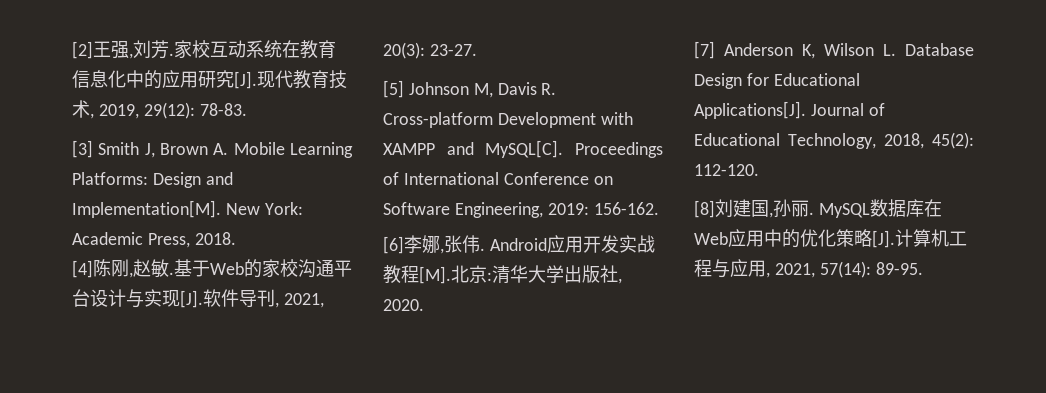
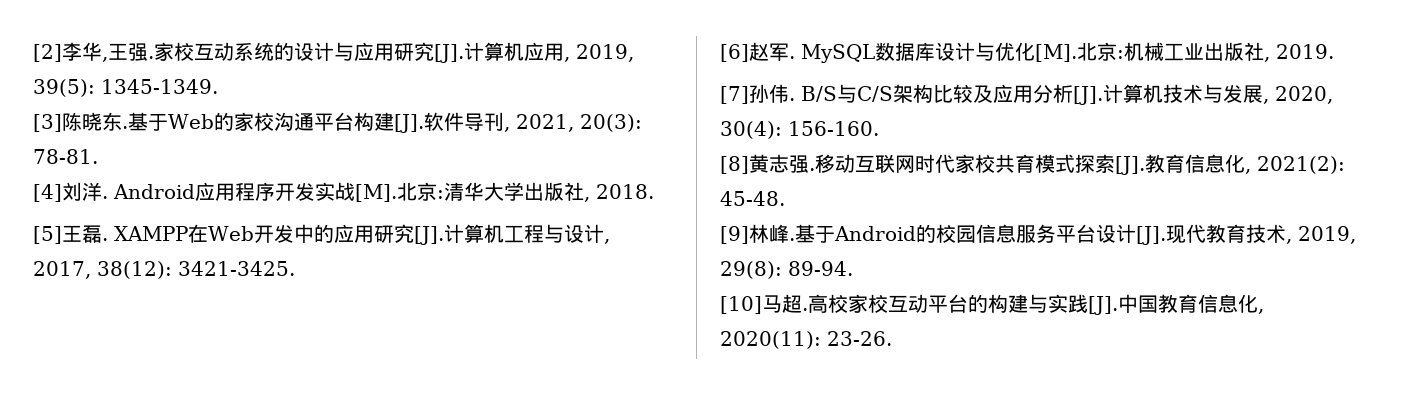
[93,40,169,59] 王强,刘芳 -> [62,42,148,62] 李华,王强
[282,40,336,59] [72,70,347,89] [72,100,247,119] [72,140,354,158] [72,172,233,188] [72,200,303,218] [72,232,236,248] [72,259,169,278] 在教育信息化中的应用研究[J].现代教育技术, 2019, 29(12): 78-83. // [3] Smith J, Brown A. Mobile Learning Platforms: Design and Implementation[M]. New York: Academic Press, 2018. // [4]陈刚,赵敏 -> [274,42,634,63] [33,79,218,97] [33,112,122,132] 的设计与应用研究[J].计算机应用, 2019, 39(5): 1345-1349. // [3]陈晓东
[90,289,180,308] 设计与实现 -> [353,112,394,131] 构建
[429,44,477,56] [383,80,557,98] [383,112,633,128] [383,140,663,158] [383,172,613,185] [383,202,659,218] [383,235,480,254] 23-27. // [5] Johnson M, Davis R. Cross-platform Development with XAMPP and MySQL[C]. Proceedings of International Conference on Software Engineering, 2019: 156-162. // [6]李娜,张伟 -> [33,149,98,164] [33,182,102,202] 78-81. // [4]刘洋
(583, 244) none -> [235,182,275,201] 程序
[383,265,419,284] 教程 -> (355, 191) none
[383,299,424,311] [694,41,974,59] [694,73,860,89] [694,101,885,119] [694,132,974,149] [694,164,759,176] [694,199,942,218] [694,229,967,248] [694,259,923,278] 2020. // [7] Anderson K, Wilson L. Database Design for Educational Applications[J]. Journal of Educational Technology, 2018, 45(2): 112-120. // [8]刘建国,孙丽. MySQL数据库在Web应用中的优化策略[J].计算机工程与应用, 2021, 57(14): 89-95. -> [596,184,654,199] [33,224,610,245] [33,261,295,279] [720,42,1334,63] [720,84,1333,105] [720,121,879,139] [720,154,1345,175] [720,191,785,206] [720,224,1356,245] [720,261,853,279] [720,294,1264,315] [720,331,892,349] 2018. // [5]王磊. XAMPP在Web开发中的应用研究[J].计算机工程与设计, 2017, 38(12): 3421-3425. // [6]赵军. MySQL数据库设计与优化[M].北京:机械工业出版社, 2019. // [7]孙伟. B/S与C/S架构比较及应用分析[J].计算机技术与发展, 2020, 30(4): 156-160. // [8]黄志强.移动互联网时代家校共育模式探索[J].教育信息化, 2021(2): 45-48. // [9]林峰.基于Android的校园信息服务平台设计[J].现代教育技术, 2019, 29(8): 89-94. // [10]马超.高校家校互动平台的构建与实践[J].中国教育信息化, 2020(11): 23-26.

